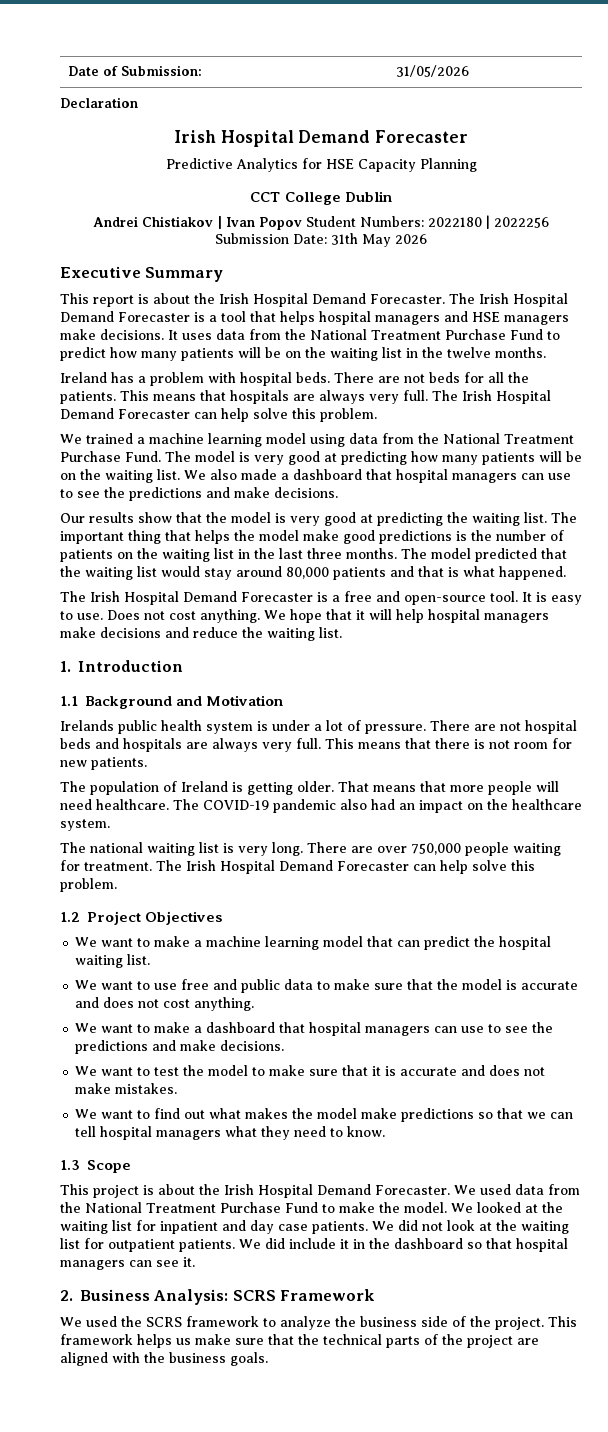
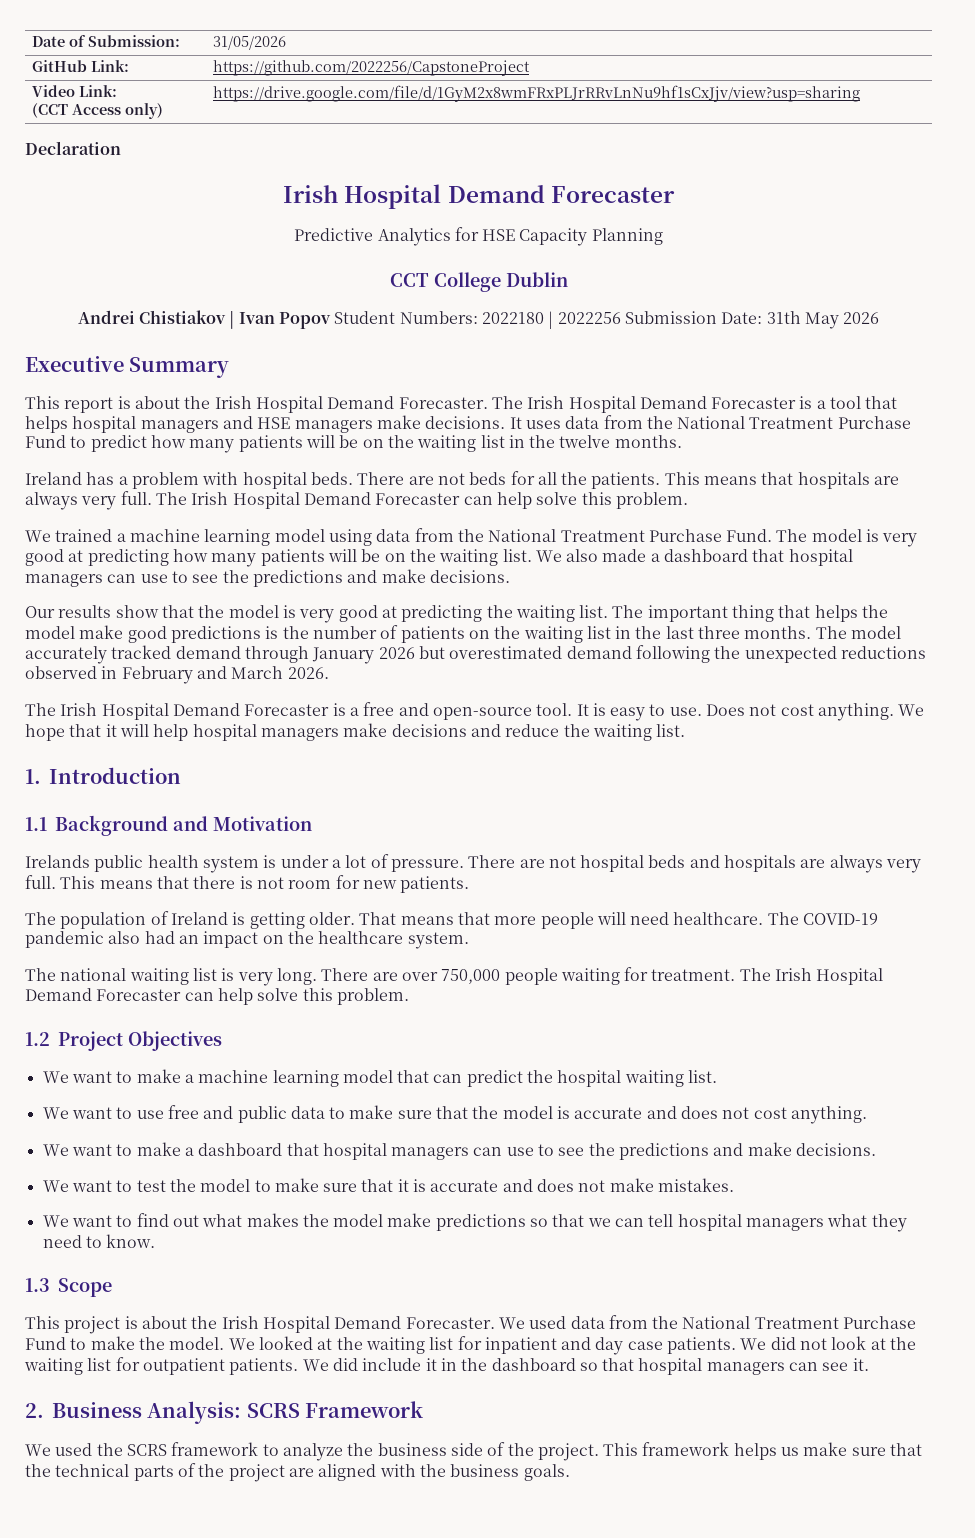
(469, 71) none -> [32,60,130,72] [213,60,531,76] [32,85,118,97] [32,103,164,119] [213,85,861,102] // GitHub Link: | https://github.com/2022256/CapstoneProject // Video Link: // (CCT Access only) | https://drive.google.com/file/d/1GyM2x8wmFRxPLJrRRvLnNu9hf1sCxJjv/view?usp=sharing
[475,548,567,562] [60,566,566,580] predicted that the waiting list would stay around 80,000 patients and that is what happened. -> [25,645,926,664] [25,666,329,684] accurately tracked demand through January 2026 but overestimated demand following the unexpected reductions observed in February and March 2026.

